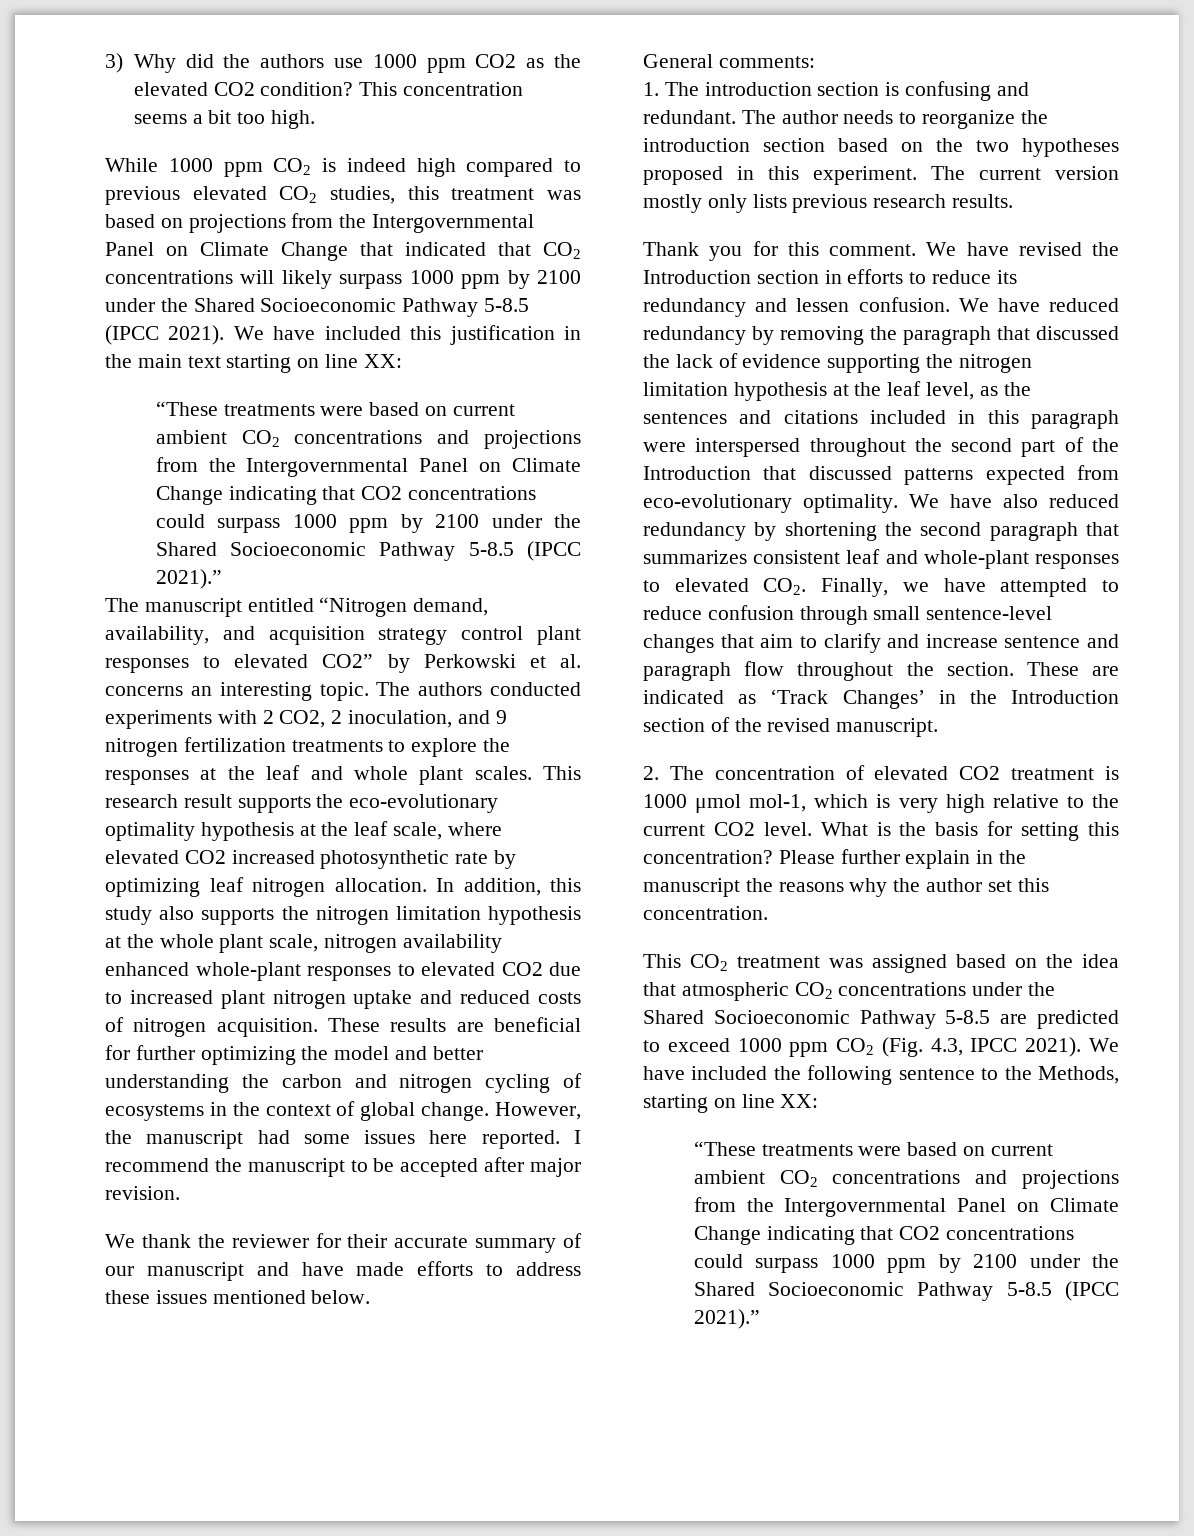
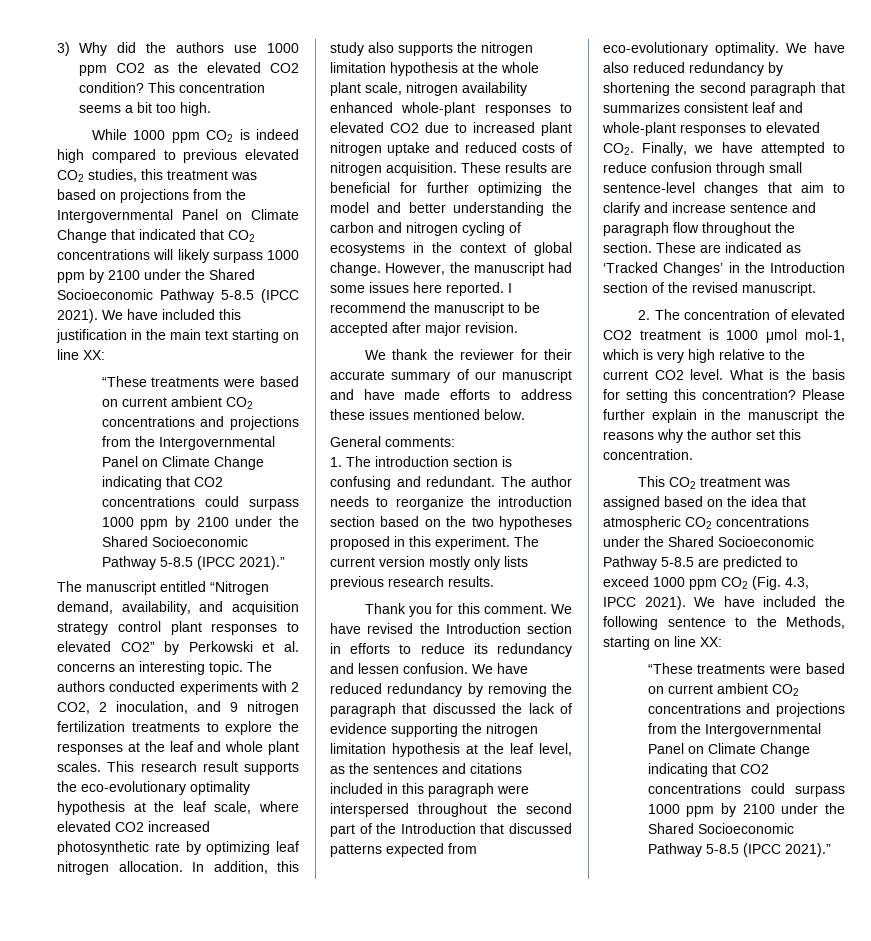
[770,689,829,704] ‘Track -> [603,262,658,273] ‘Tracked

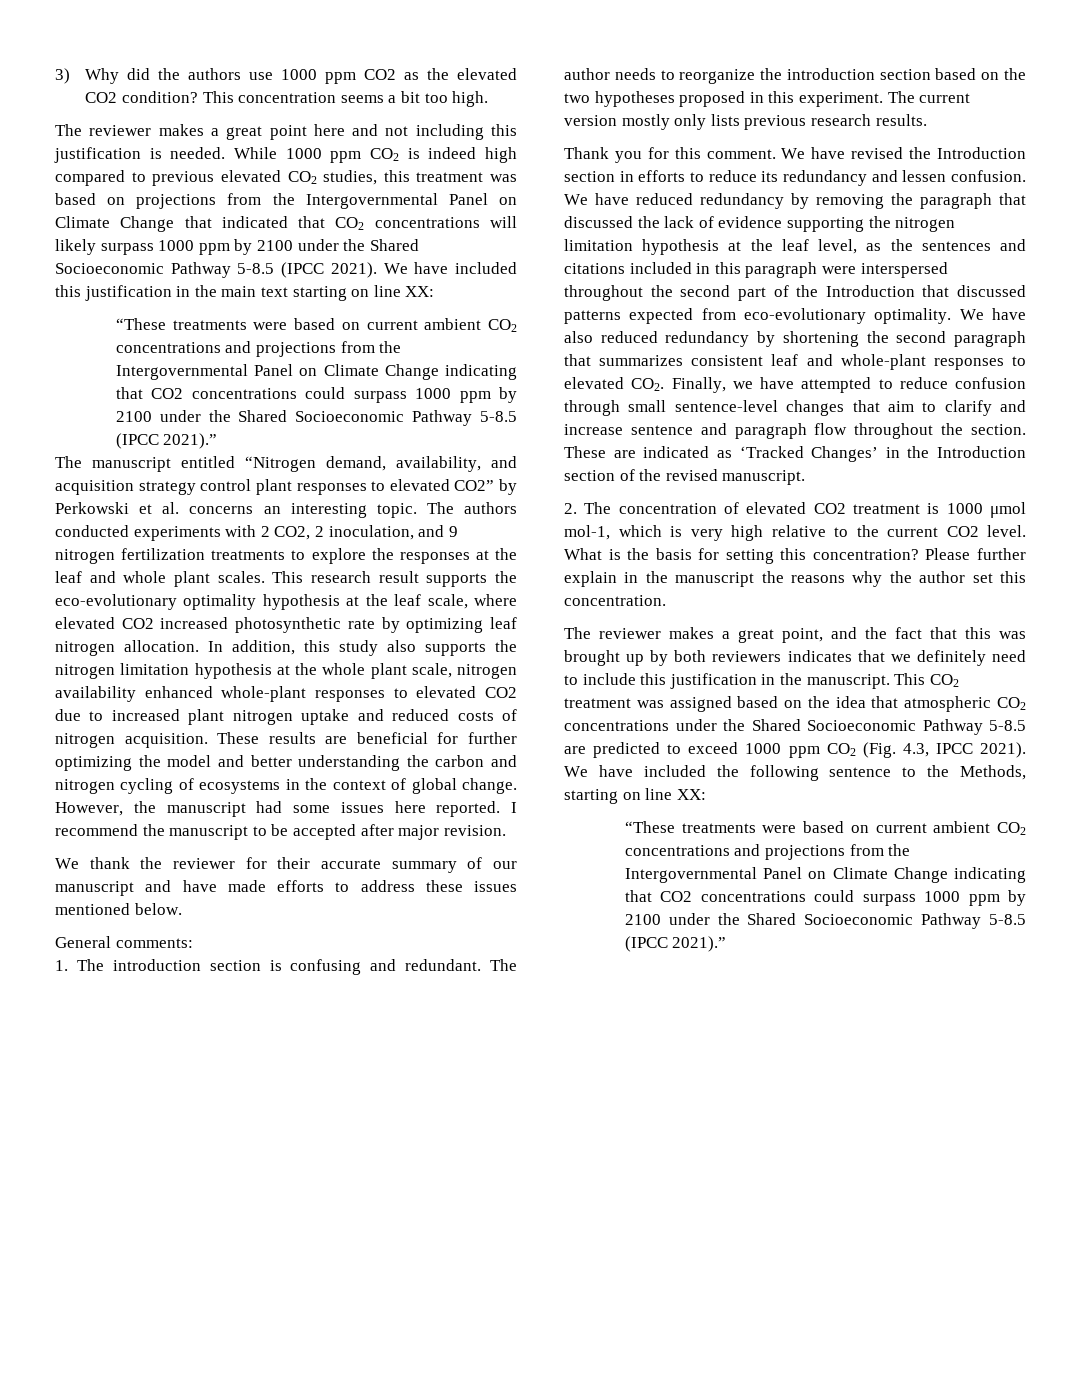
(212, 109) none -> [55,124,517,140] [54,147,226,163] The reviewer makes a great point here and not including this justification is needed.
(693, 454) none -> [564,627,1026,643] [564,650,1026,666] [564,673,890,689] The reviewer makes a great point, and the fact that this was brought up by both reviewers indicates that we definitely need to include this justification in the manuscript.

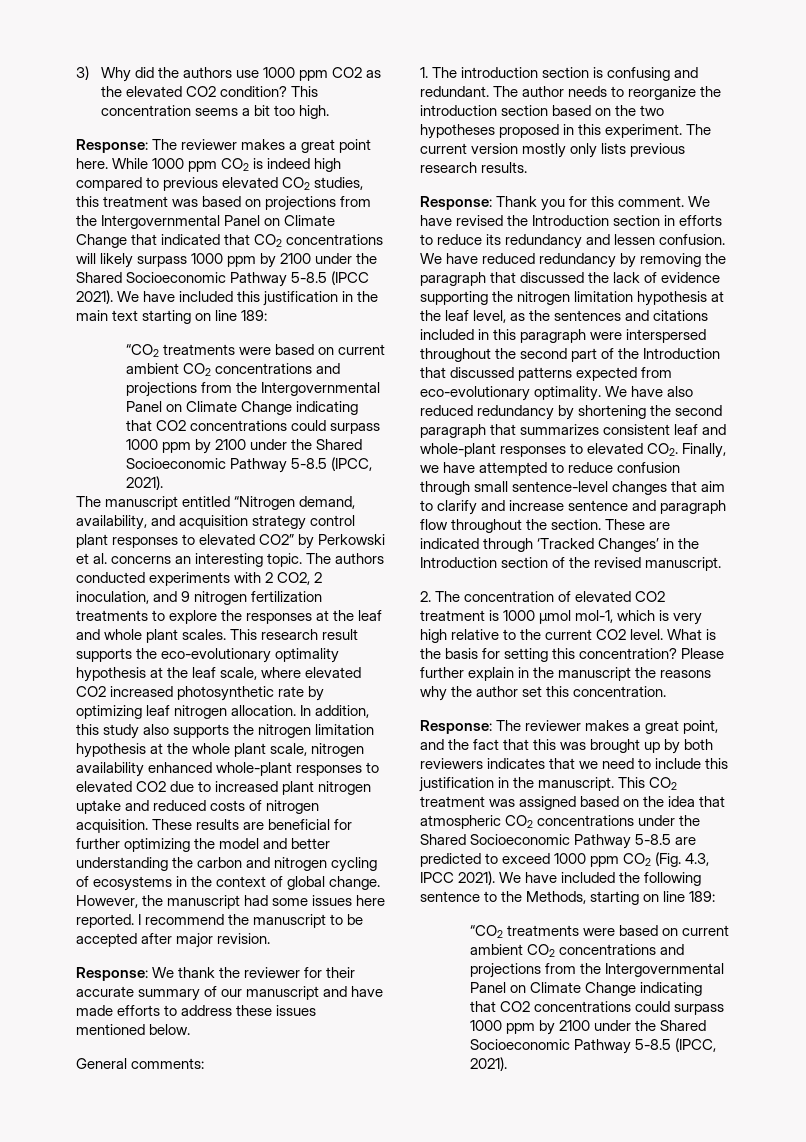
(489, 99) none -> [76,139,148,153] Response:
[313,124,517,140] [54,147,226,163] here and not including this justification is needed. -> [76,158,108,169] here.
[405,286,435,297] [115,318,166,330] XX: // “These -> [241,310,268,321] [126,344,160,357] 189: // “CO2
[115,433,218,449] (IPCC 2021).” -> [331,457,373,471] [126,476,164,490] (IPCC, 2021).
(506, 830) none -> [76,967,148,981] Response:
(927, 120) none -> [420,196,492,210] Response:
[716,450,732,458] as -> [483,538,534,552] through
(666, 600) none -> [420,720,492,734] Response:
[916,650,986,666] definitely -> (599, 765) none
[676,789,706,800] [624,821,675,833] XX: // “These -> [689,891,716,902] [470,925,504,938] 189: // “CO2
[624,936,727,952] (IPCC 2021).” -> [675,1038,717,1052] [470,1057,508,1071] (IPCC, 2021).

